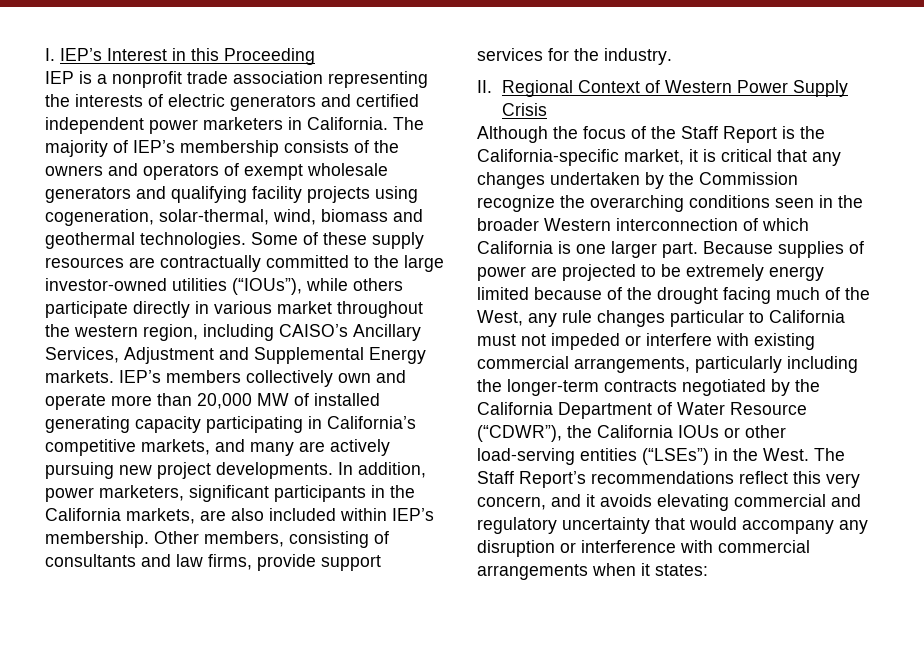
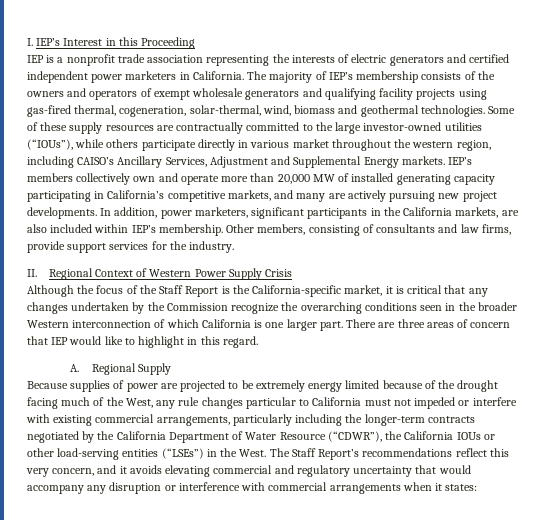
(418, 194) none -> [27,105,117,117] gas-fired thermal,
(698, 250) none -> [346,319,511,328] [27,336,258,348] [70,363,172,375] There are three areas of concern that IEP would like to highlight in this regard. // A. Regional Supply //

